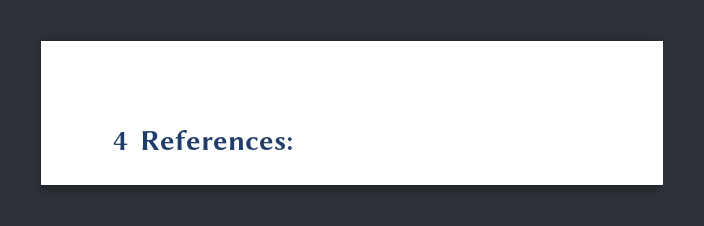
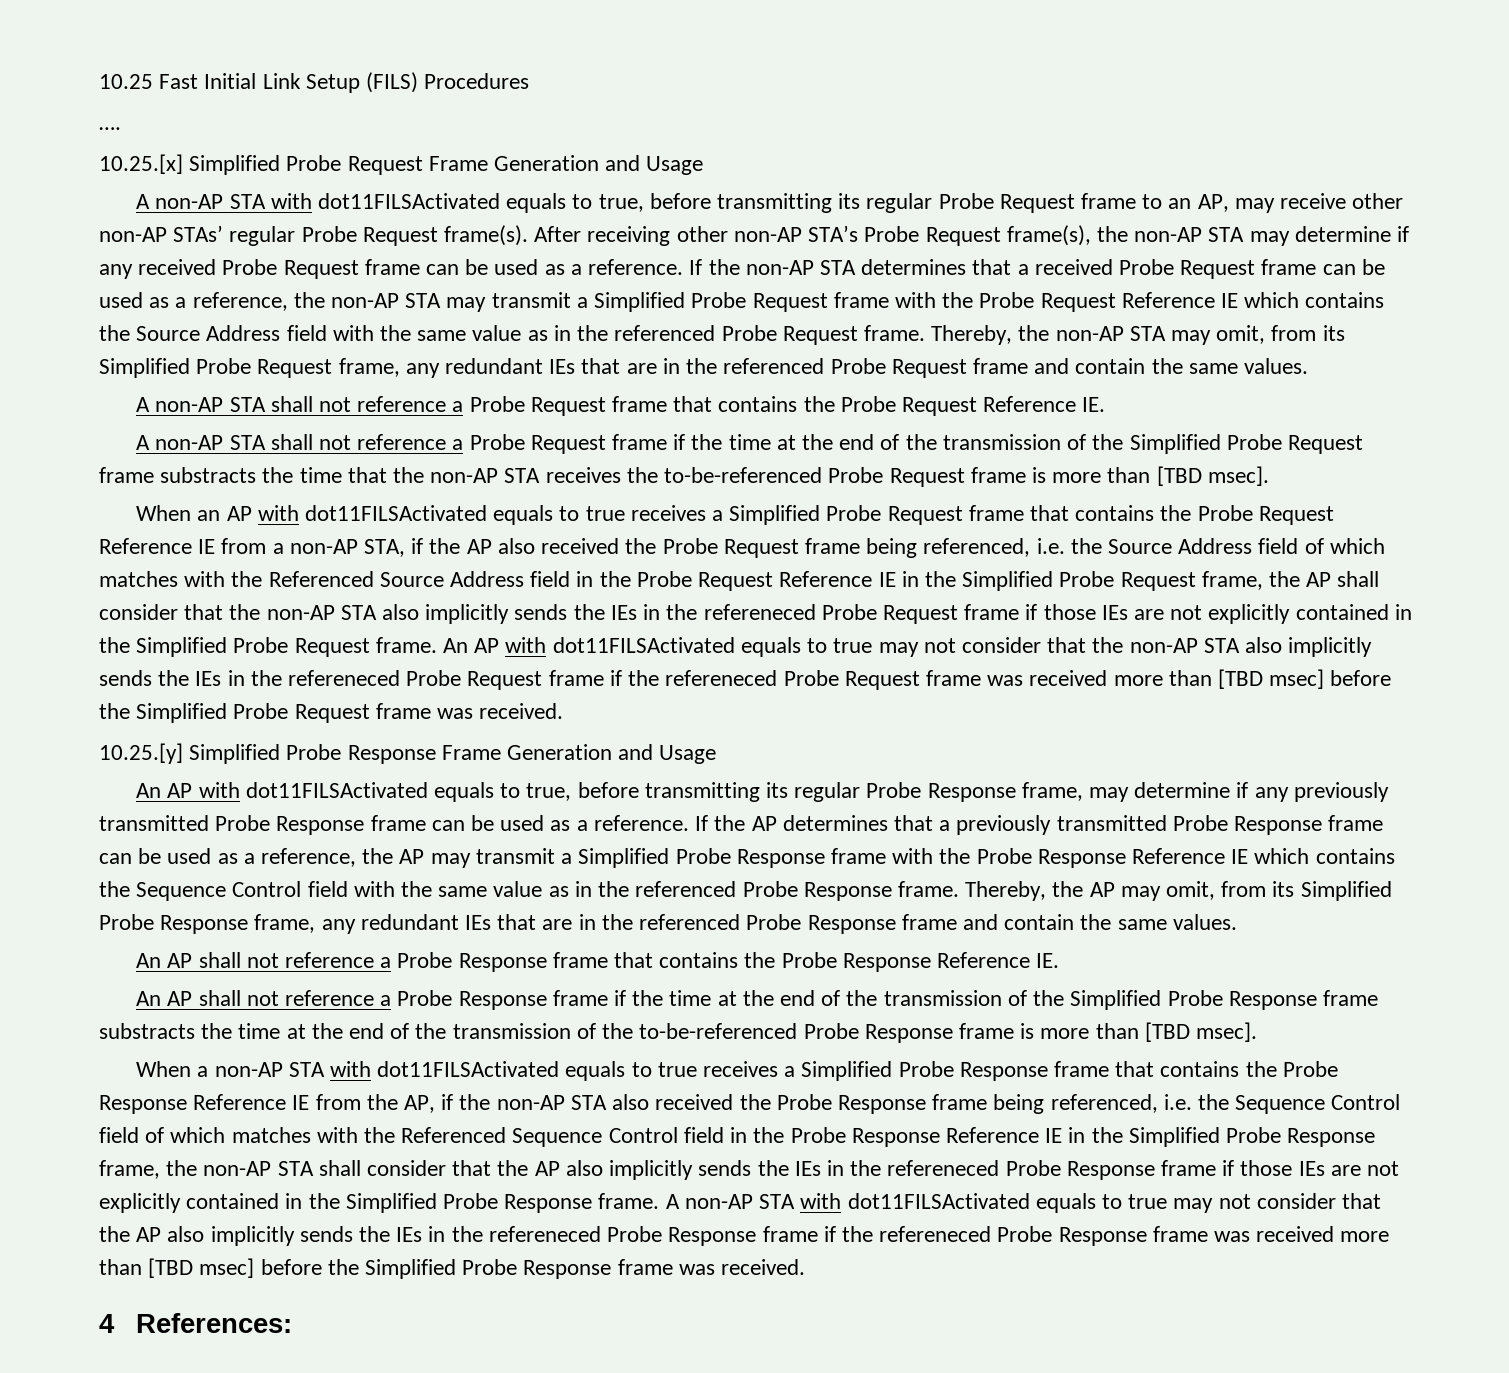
(113, 141) none -> [99,72,530,93] [99,127,121,130] [99,154,704,175] [136,193,1404,213] [99,225,1409,246] [99,259,1385,279] [99,292,1385,312] [99,325,1345,345] [99,358,1308,378] [136,396,1106,416] [136,434,1363,454] [99,466,1269,487] [136,505,1334,525] [99,538,1385,558] [99,571,1380,591] [99,604,1412,624] [99,637,1373,657] [99,669,1392,690] [99,703,564,723] [99,743,717,764] [136,782,1389,802] [99,815,1384,835] [99,848,1395,868] [99,881,1392,901] [99,914,1237,934] [136,952,1060,972] [136,990,1378,1010] [99,1022,1257,1043] [136,1061,1338,1081] [99,1094,1401,1114] [99,1127,1376,1147] [99,1160,1400,1180] [99,1193,1381,1213] [99,1226,1390,1246] [99,1258,806,1279] 10.25 Fast Initial Link Setup (FILS) Procedures // …. // 10.25.[x] Simplified Probe Request Frame Generation and Usage // A non-AP STA with dot11FILSActivated equals to true, before transmitting its regular Probe Request frame to an AP, may receive other non-AP STAs’ regular Probe Request frame(s). After receiving other non-AP STA’s Probe Request frame(s), the non-AP STA may determine if any received Probe Request frame can be used as a reference. If the non-AP STA determines that a received Probe Request frame can be used as a reference, the non-AP STA may transmit a Simplified Probe Request frame with the Probe Request Reference IE which contains the Source Address field with the same value as in the referenced Probe Request frame. Thereby, the non-AP STA may omit, from its Simplified Probe Request frame, any redundant IEs that are in the referenced Probe Request frame and contain the same values. // A non-AP STA shall not reference a Probe Request frame that contains the Probe Request Reference IE. // A non-AP STA shall not reference a Probe Request frame if the time at the end of the transmission of the Simplified Probe Request frame substracts the time that the non-AP STA receives the to-be-referenced Probe Request frame is more than [TBD msec]. // When an AP with dot11FILSActivated equals to true receives a Simplified Probe Request frame that contains the Probe Request Reference IE from a non-AP STA, if the AP also received the Probe Request frame being referenced, i.e. the Source Address field of which matches with the Referenced Source Address field in the Probe Request Reference IE in the Simplified Probe Request frame, the AP shall consider that the non-AP STA also implicitly sends the IEs in the refereneced Probe Request frame if those IEs are not explicitly contained in the Simplified Probe Request frame. An AP with dot11FILSActivated equals to true may not consider that the non-AP STA also implicitly sends the IEs in the refereneced Probe Request frame if the refereneced Probe Request frame was received more than [TBD msec] before the Simplified Probe Request frame was received. // 10.25.[y] Simplified Probe Response Frame Generation and Usage // An AP with dot11FILSActivated equals to true, before transmitting its regular Probe Response frame, may determine if any previously transmitted Probe Response frame can be used as a reference. If the AP determines that a previously transmitted Probe Response frame can be used as a reference, the AP may transmit a Simplified Probe Response frame with the Probe Response Reference IE which contains the Sequence Control field with the same value as in the referenced Probe Response frame. Thereby, the AP may omit, from its Simplified Probe Response frame, any redundant IEs that are in the referenced Probe Response frame and contain the same values. // An AP shall not reference a Probe Response frame that contains the Probe Response Reference IE. // An AP shall not reference a Probe Response frame if the time at the end of the transmission of the Simplified Probe Response frame substracts the time at the end of the transmission of the to-be-referenced Probe Response frame is more than [TBD msec]. // When a non-AP STA with dot11FILSActivated equals to true receives a Simplified Probe Response frame that contains the Probe Response Reference IE from the AP, if the non-AP STA also received the Probe Response frame being referenced, i.e. the Sequence Control field of which matches with the Referenced Sequence Control field in the Probe Response Reference IE in the Simplified Probe Response frame, the non-AP STA shall consider that the AP also implicitly sends the IEs in the refereneced Probe Response frame if those IEs are not explicitly contained in the Simplified Probe Response frame. A non-AP STA with dot11FILSActivated equals to true may not consider that the AP also implicitly sends the IEs in the refereneced Probe Response frame if the refereneced Probe Response frame was received more than [TBD msec] before the Simplified Probe Response frame was received. //

